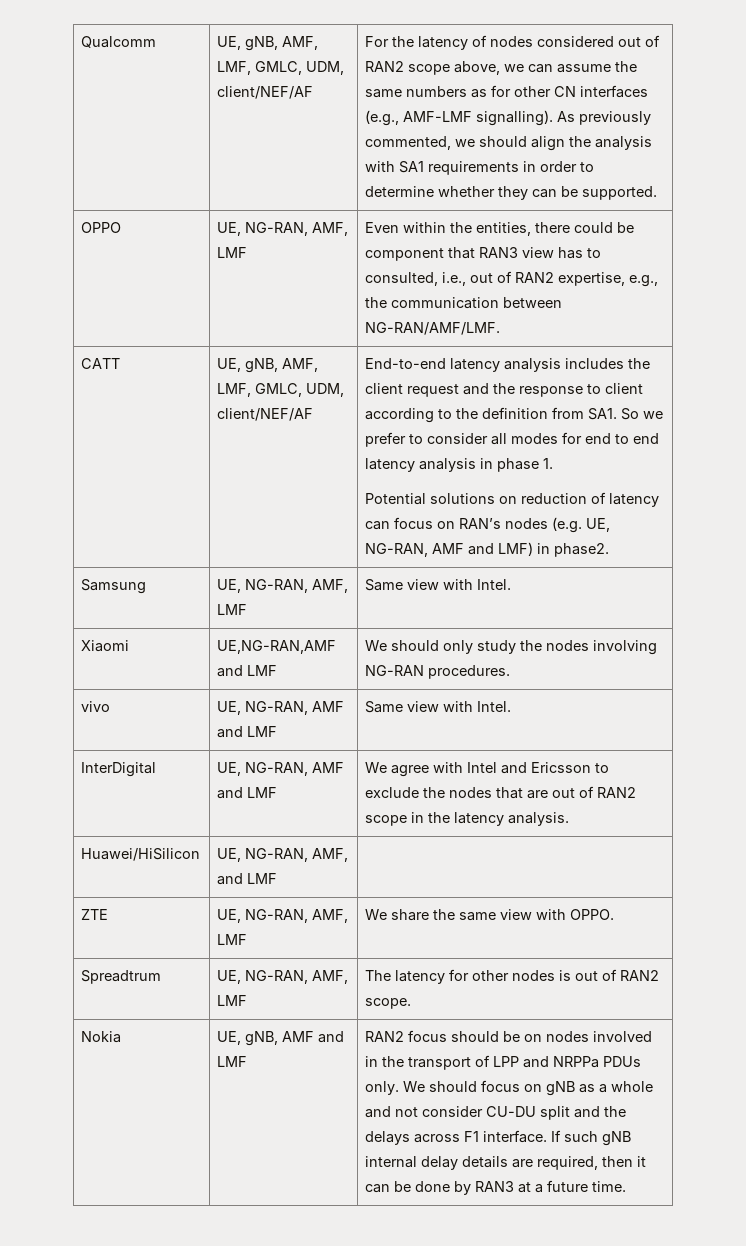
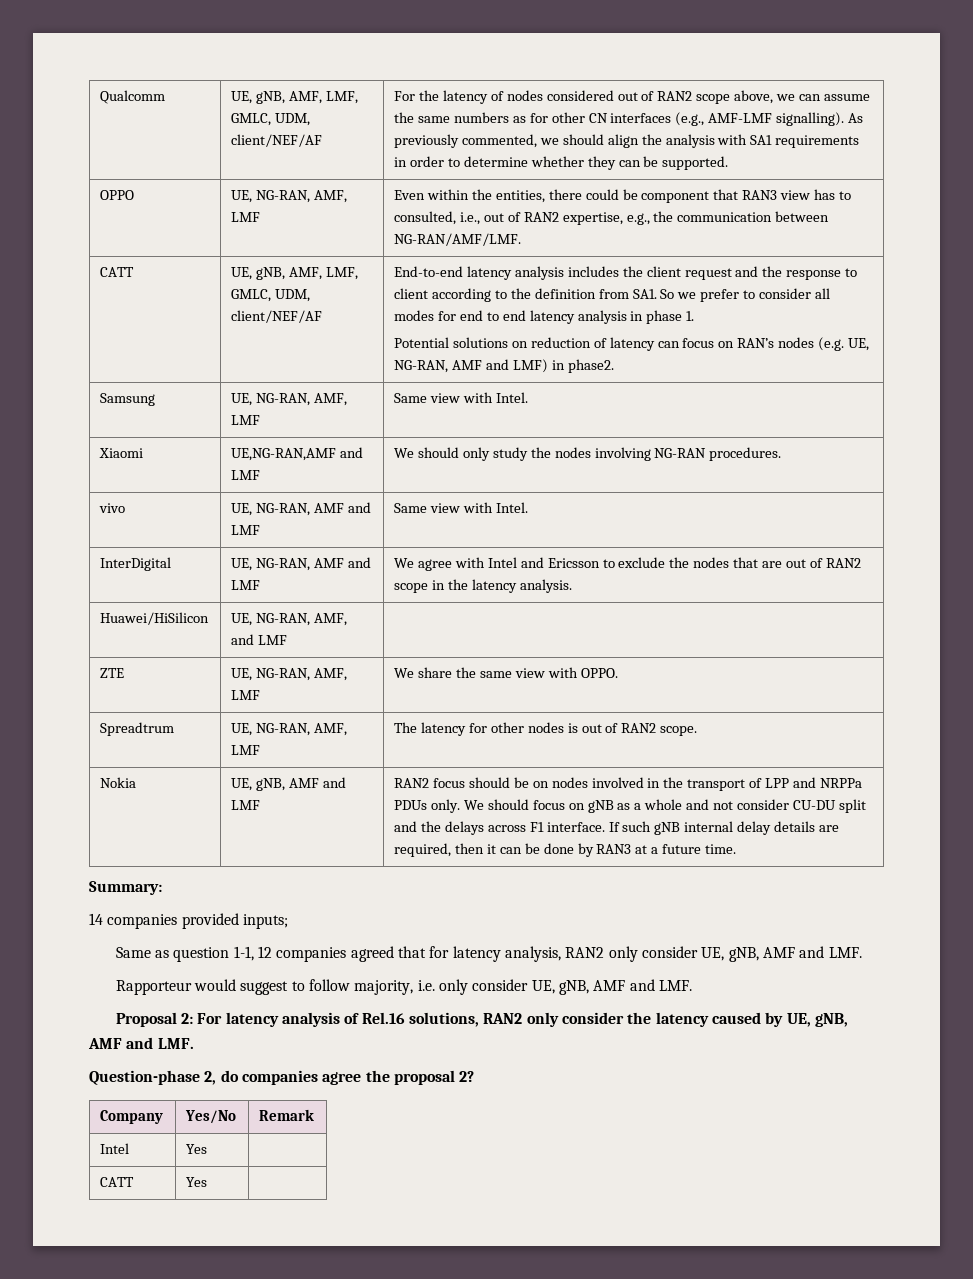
(627, 1186) none -> [89,881,162,895] [89,913,288,929] [115,946,862,962] [115,979,692,995] [115,1012,848,1027] [88,1037,194,1049] [89,1070,475,1085] [100,1110,164,1124] [185,1110,237,1124] [259,1109,315,1121] [100,1143,130,1154] [186,1144,208,1154] [100,1177,135,1187] [186,1177,208,1187] // Summary: // 14 companies provided inputs; // Same as question 1-1, 12 companies agreed that for latency analysis, RAN2 only consider UE, gNB, AMF and LMF. // Rapporteur would suggest to follow majority, i.e. only consider UE, gNB, AMF and LMF. // Proposal 2: For latency analysis of Rel.16 solutions, RAN2 only consider the latency caused by UE, gNB, AMF and LMF. // Question-phase 2, do companies agree the proposal 2? // Company | Yes/No | Remark // Intel | Yes | // CATT | Yes |

